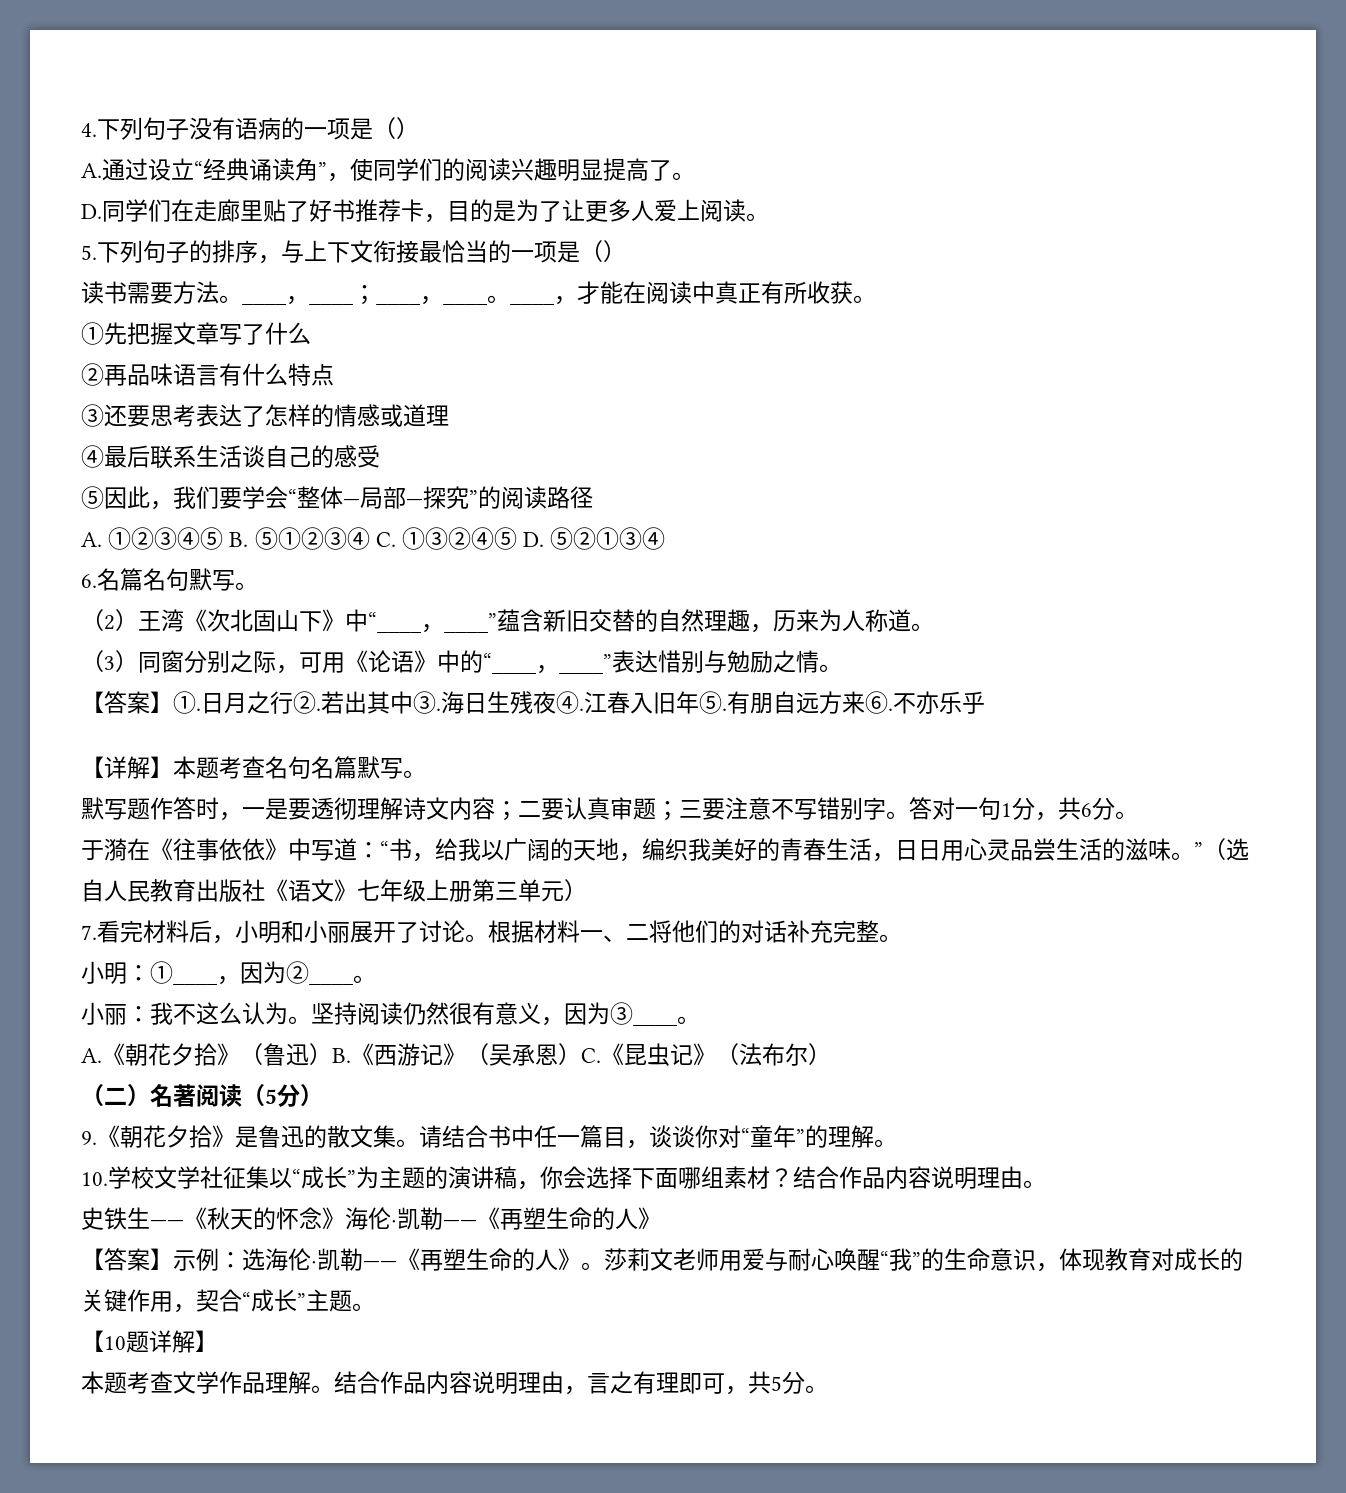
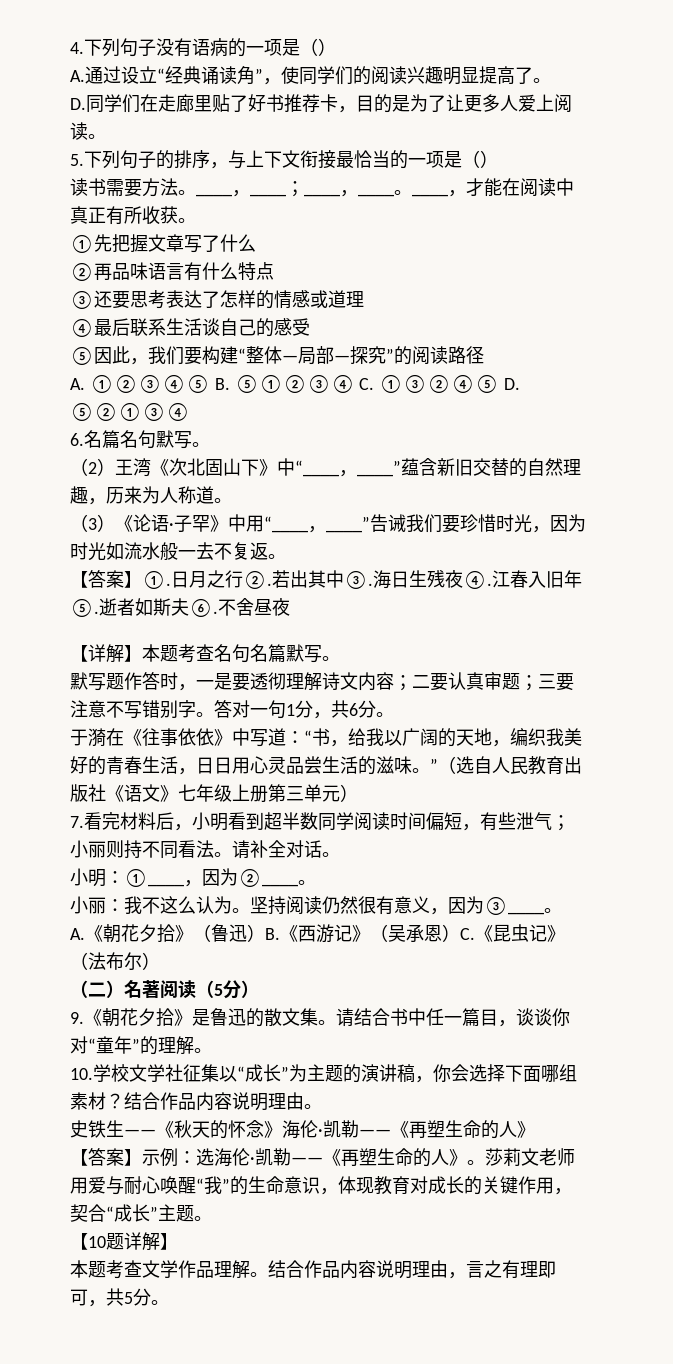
[242,486,288,509] 学会 -> [202,346,238,365] 构建
[138,650,819,674] 同窗分别之际，可用《论语》中的“____，____”表达惜别与勉励之情 -> [115,514,586,533] [70,542,268,561] 《论语·子罕》中用“____，____”告诫我们要珍惜时光，因为时光如流水般一去不复返
[727,691,985,714] 有朋自远方来⑥.不亦乐乎 -> [99,598,290,617] 逝者如斯夫⑥.不舍昼夜
[281,920,879,943] 和小丽展开了讨论。根据材料一、二将他们的对话补充完整 -> [228,812,570,831] [70,840,322,859] 看到超半数同学阅读时间偏短，有些泄气；小丽则持不同看法。请补全对话

